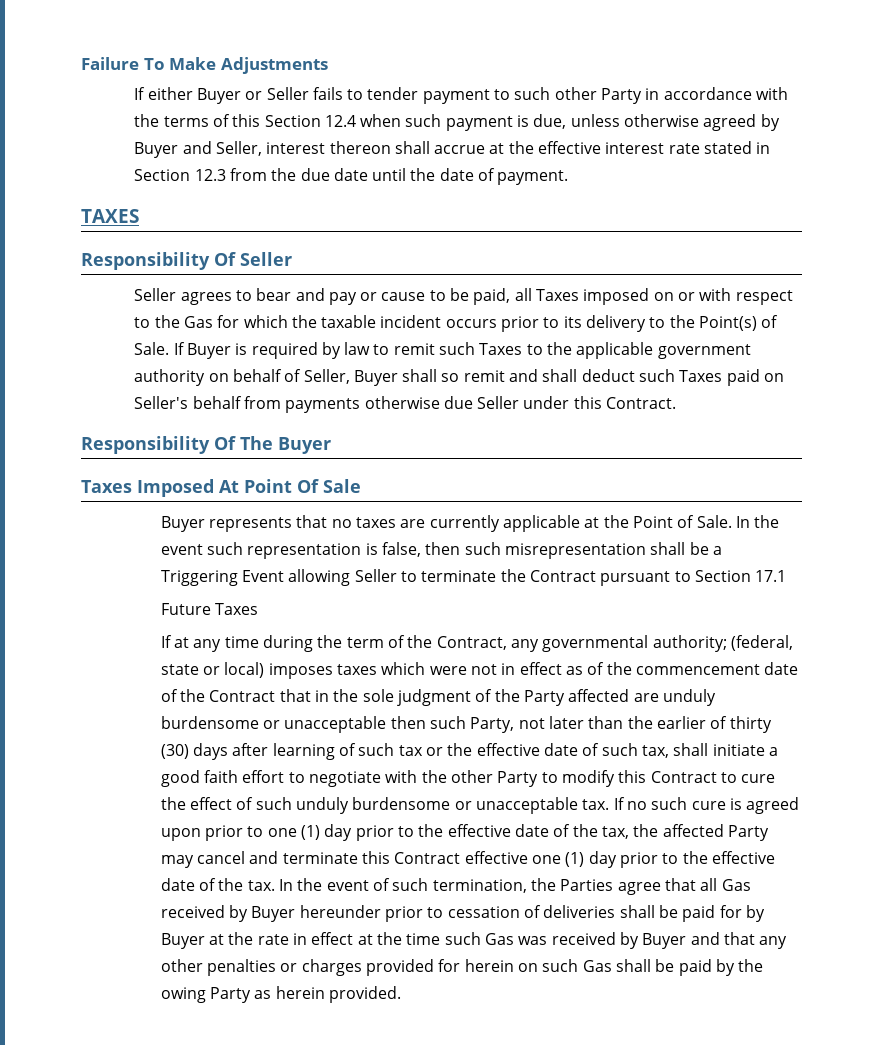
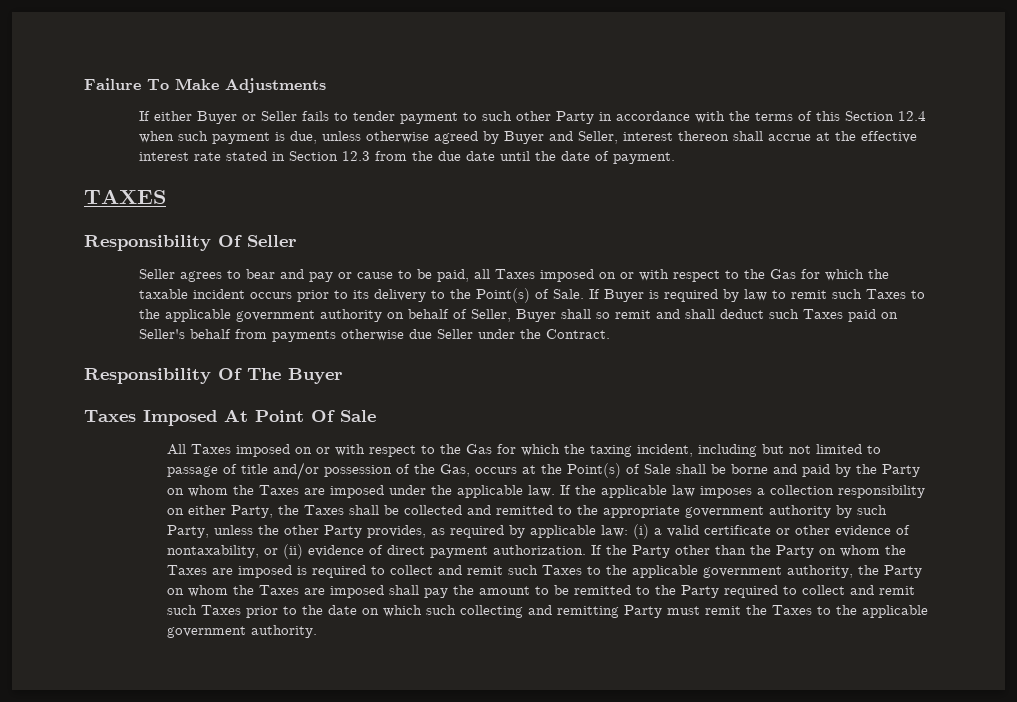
[573,396,602,409] this -> [520,329,542,339] the
[160,515,780,532] [160,542,723,559] [160,569,787,586] [160,603,259,615] [160,635,793,652] [160,662,799,679] [160,689,716,706] [160,716,772,733] [160,743,778,760] [160,770,776,787] [160,797,800,814] [160,824,769,841] [160,851,775,868] [160,878,751,895] [160,905,765,922] [160,932,788,949] [160,959,764,976] [160,986,402,1003] Buyer represents that no taxes are currently applicable at the Point of Sale. In the event such representation is false, then such misrepresentation shall be a Triggering Event allowing Seller to terminate the Contract pursuant to Section 17.1 // Future Taxes // If at any time during the term of the Contract, any governmental authority; (federal, state or local) imposes taxes which were not in effect as of the commencement date of the Contract that in the sole judgment of the Party affected are unduly burdensome or unacceptable then such Party, not later than the earlier of thirty (30) days after learning of such tax or the effective date of such tax, shall initiate a good faith effort to negotiate with the other Party to modify this Contract to cure the effect of such unduly burdensome or unacceptable tax. If no such cure is agreed upon prior to one (1) day prior to the effective date of the tax, the affected Party may cancel and terminate this Contract effective one (1) day prior to the effective date of the tax. In the event of such termination, the Parties agree that all Gas received by Buyer hereunder prior to cessation of deliveries shall be paid for by Buyer at the rate in effect at the time such Gas was received by Buyer and that any other penalties or charges provided for herein on such Gas shall be paid by the owing Party as herein provided. -> [167,444,882,457] [167,462,921,480] [167,485,926,498] [167,505,888,518] [167,524,911,539] [167,544,907,559] [167,565,923,578] [167,585,916,598] [167,605,929,618] [167,625,318,638] All Taxes imposed on or with respect to the Gas for which the taxing incident, including but not limited to passage of title and/or possession of the Gas, occurs at the Point(s) of Sale shall be borne and paid by the Party on whom the Taxes are imposed under the applicable law. If the applicable law imposes a collection responsibility on either Party, the Taxes shall be collected and remitted to the appropriate government authority by such Party, unless the other Party provides, as required by applicable law: (i) a valid certificate or other evidence of nontaxability, or (ii) evidence of direct payment authorization. If the Party other than the Party on whom the Taxes are imposed is required to collect and remit such Taxes to the applicable government authority, the Party on whom the Taxes are imposed shall pay the amount to be remitted to the Party required to collect and remit such Taxes prior to the date on which such collecting and remitting Party must remit the Taxes to the applicable government authority.

